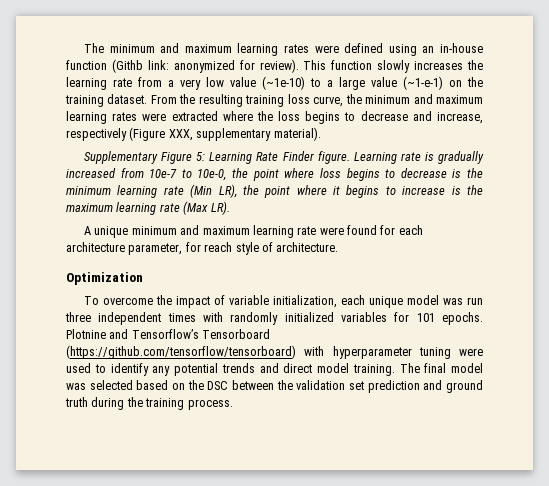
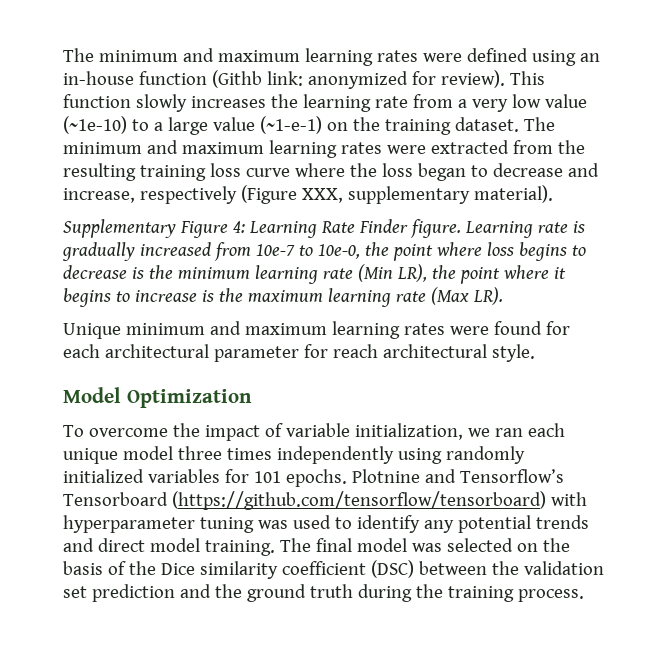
[150,94,362,107] From the resulting training loss curve, the -> [523,117,555,131] The
(218, 116) none -> [512,140,585,154] [63,163,290,181] from the resulting training loss curve
[305,111,341,124] begins -> [417,163,466,181] began
[196,152,206,161] 5: -> [232,221,245,233] 4:
[84,225,317,238] A unique minimum and maximum learning rate -> [63,321,445,339] Unique minimum and maximum learning rates
[66,242,339,255] architecture parameter, for reach style of architecture. // -> [104,344,535,362] [63,387,121,403] architectural parameter for reach architectural style. // Model
(338, 301) none -> [467,428,523,437] we ran
[443,297,483,305] [65,312,224,325] was run three independent times with -> [177,446,442,464] three times independently using
[459,348,483,356] were -> [257,520,288,529] was
[136,380,229,390] based on the DSC -> [516,538,570,552] [63,560,414,579] on the basis of the Dice similarity coefficient (DSC)
(443, 385) none -> [214,584,242,598] the

